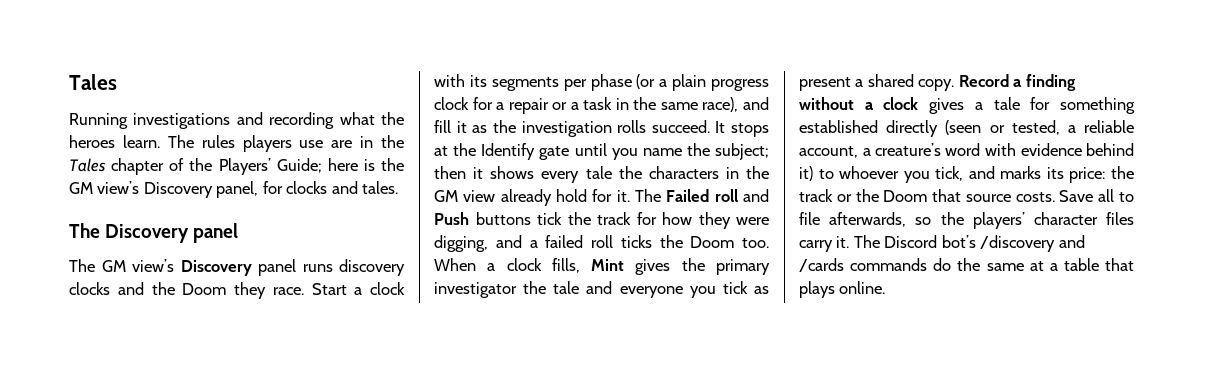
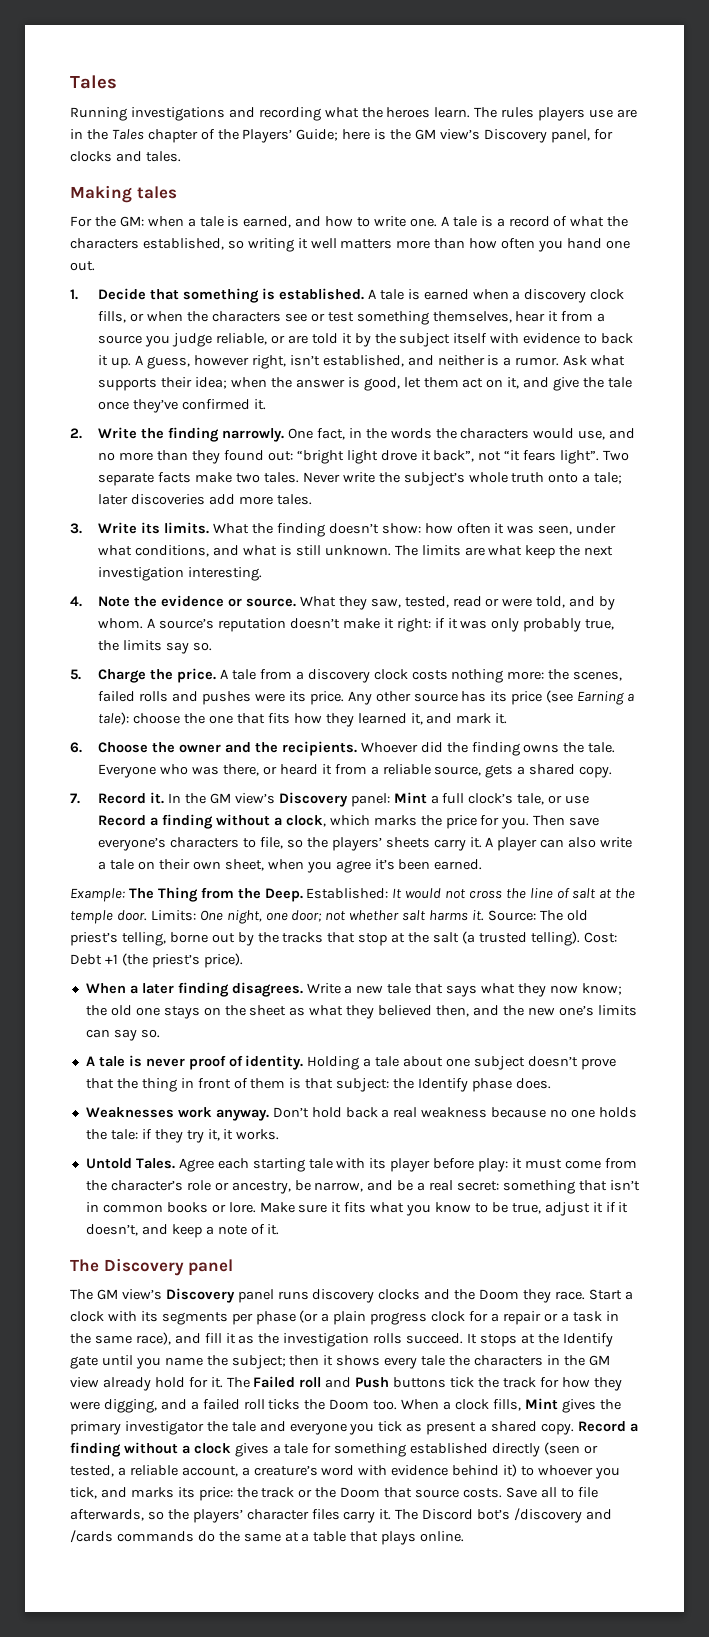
(399, 187) none -> [70,185,177,203] [70,216,629,228] [70,238,630,252] [70,261,95,271] [70,288,625,303] [98,311,606,325] [98,333,634,347] [98,355,626,369] [98,377,632,391] [98,399,267,413] [70,427,636,442] [98,450,630,464] [98,472,623,486] [98,494,312,505] [70,522,617,537] [98,545,614,559] [98,567,263,581] [70,595,616,610] [98,618,615,632] [98,640,213,654] [70,668,623,683] [98,690,635,705] [98,712,508,727] [70,741,616,756] [98,764,613,778] [70,792,590,807] [98,814,600,829] [98,837,633,851] [98,859,483,873] [70,887,635,902] [70,910,588,924] [70,931,617,946] [70,953,243,968] [85,982,622,997] [85,1005,637,1019] [85,1029,160,1041] [85,1055,616,1070] [85,1078,551,1092] [85,1107,637,1121] [85,1129,280,1143] [85,1158,637,1172] [85,1180,640,1194] [85,1202,629,1216] [85,1224,280,1238] // Making tales // For the GM: when a tale is earned, and how to write one. A tale is a record of what the characters established, so writing it well matters more than how often you hand one out. // 1. Decide that something is established. A tale is earned when a discovery clock fills, or when the characters see or test something themselves, hear it from a source you judge reliable, or are told it by the subject itself with evidence to back it up. A guess, however right, isn’t established, and neither is a rumor. Ask what supports their idea; when the answer is good, let them act on it, and give the tale once they’ve confirmed it. // 2. Write the finding narrowly. One fact, in the words the characters would use, and no more than they found out: “bright light drove it back”, not “it fears light”. Two separate facts make two tales. Never write the subject’s whole truth onto a tale; later discoveries add more tales. // 3. Write its limits. What the finding doesn’t show: how often it was seen, under what conditions, and what is still unknown. The limits are what keep the next investigation interesting. // 4. Note the evidence or source. What they saw, tested, read or were told, and by whom. A source’s reputation doesn’t make it right: if it was only probably true, the limits say so. // 5. Charge the price. A tale from a discovery clock costs nothing more: the scenes, failed rolls and pushes were its price. Any other source has its price (see Earning a tale): choose the one that fits how they learned it, and mark it. // 6. Choose the owner and the recipients. Whoever did the finding owns the tale. Everyone who was there, or heard it from a reliable source, gets a shared copy. // 7. Record it. In the GM view’s Discovery panel: Mint a full clock’s tale, or use Record a finding without a clock, which marks the price for you. Then save everyone’s characters to file, so the players’ sheets carry it. A player can also write a tale on their own sheet, when you agree it’s been earned. // Example: The Thing from the Deep. Established: It would not cross the line of salt at the temple door. Limits: One night, one door; not whether salt harms it. Source: The old priest’s telling, borne out by the tracks that stop at the salt (a trusted telling). Cost: Debt +1 (the priest’s price). // When a later finding disagrees. Write a new tale that says what they now know; the old one stays on the sheet as what they believed then, and the new one’s limits can say so. // A tale is never proof of identity. Holding a tale about one subject doesn’t prove that the thing in front of them is that subject: the Identify phase does. // Weaknesses work anyway. Don’t hold back a real weakness because no one holds the tale: if they try it, it works. // Untold Tales. Agree each starting tale with its player before play: it must come from the character’s role or ancestry, be narrow, and be a real secret: something that isn’t in common books or lore. Make sure it fits what you know to be true, adjust it if it doesn’t, and keep a note of it.

